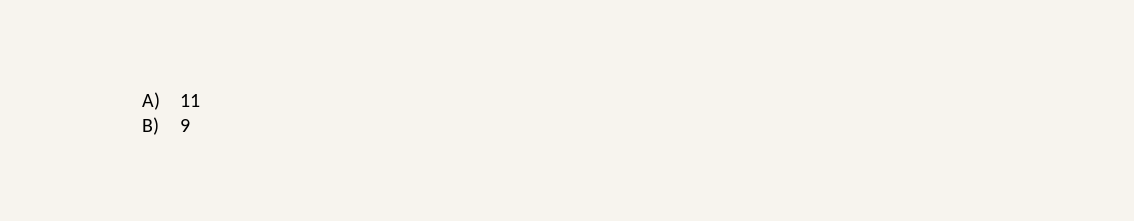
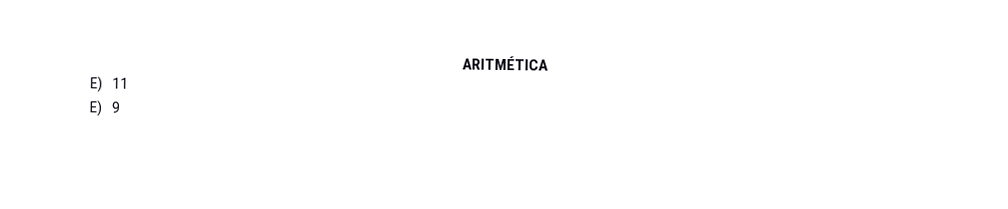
[142,92,161,110] A) -> [461,55,549,71] [90,76,104,93] ARITMÉTICA // E)
[142,117,160,135] B) -> [89,100,104,117] E)

